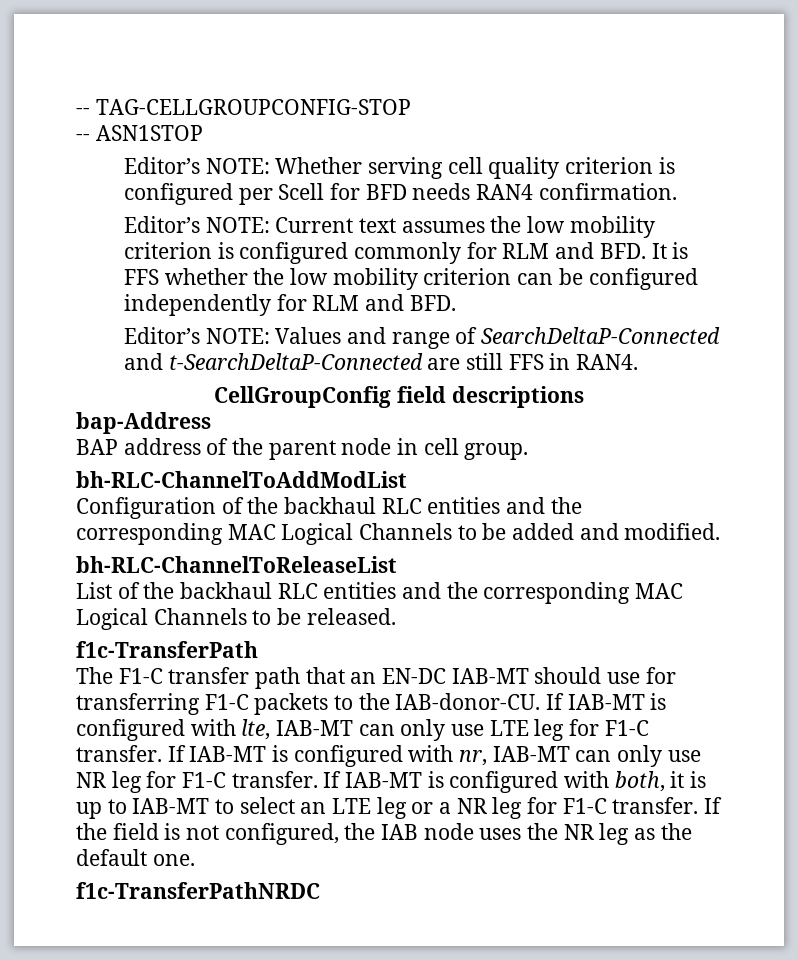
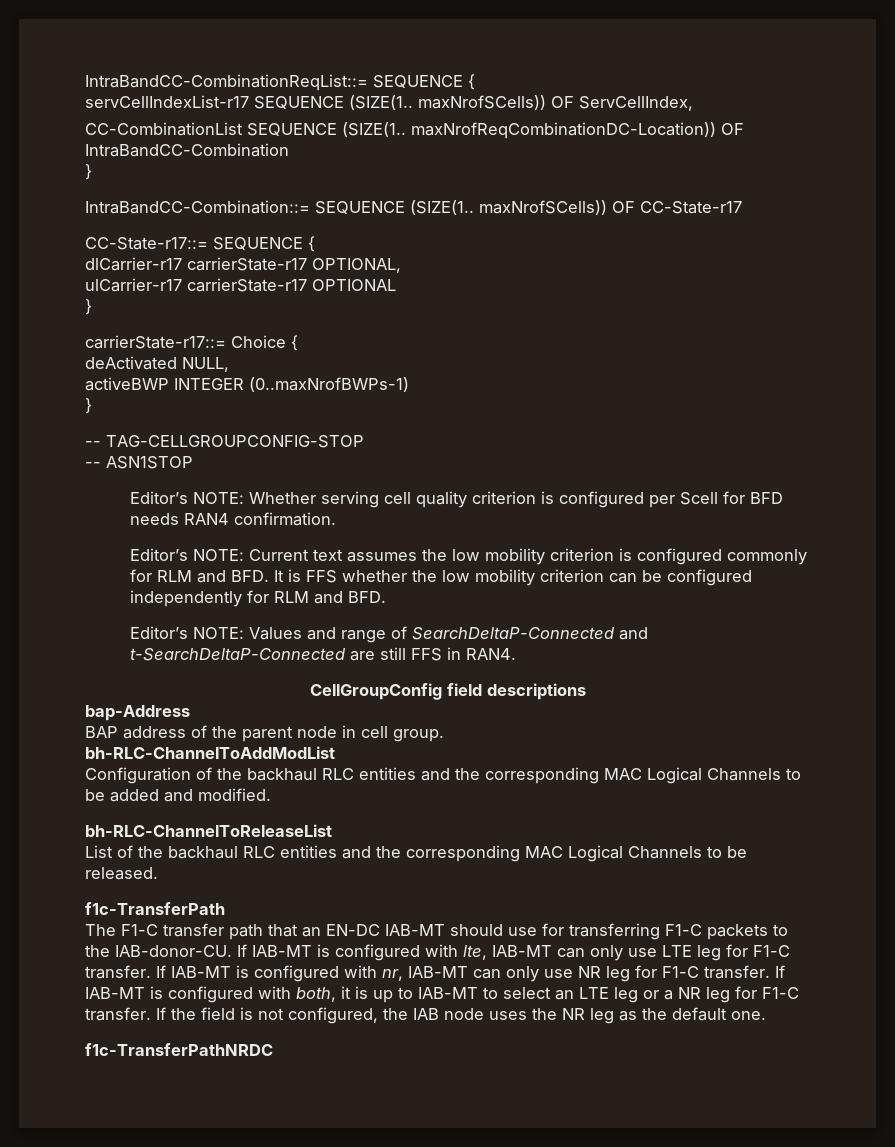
(76, 111) none -> [85,74,475,91] [85,95,693,111] [85,122,744,139] [85,143,289,157] [85,164,92,180] [85,200,742,215] [85,236,315,252] [85,257,401,273] [85,278,396,292] [85,299,92,315] [85,335,298,351] [85,356,229,372] [85,377,409,392] [85,398,92,414] IntraBandCC-CombinationReqList::= SEQUENCE { // servCellIndexList-r17 SEQUENCE (SIZE(1.. maxNrofSCells)) OF ServCellIndex, // CC-CombinationList SEQUENCE (SIZE(1.. maxNrofReqCombinationDC-Location)) OF IntraBandCC-Combination // } // IntraBandCC-Combination::= SEQUENCE (SIZE(1.. maxNrofSCells)) OF CC-State-r17 // CC-State-r17::= SEQUENCE { // dlCarrier-r17 carrierState-r17 OPTIONAL, // ulCarrier-r17 carrierState-r17 OPTIONAL // } // carrierState-r17::= Choice { // deActivated NULL, // activeBWP INTEGER (0..maxNrofBWPs-1) // } //

